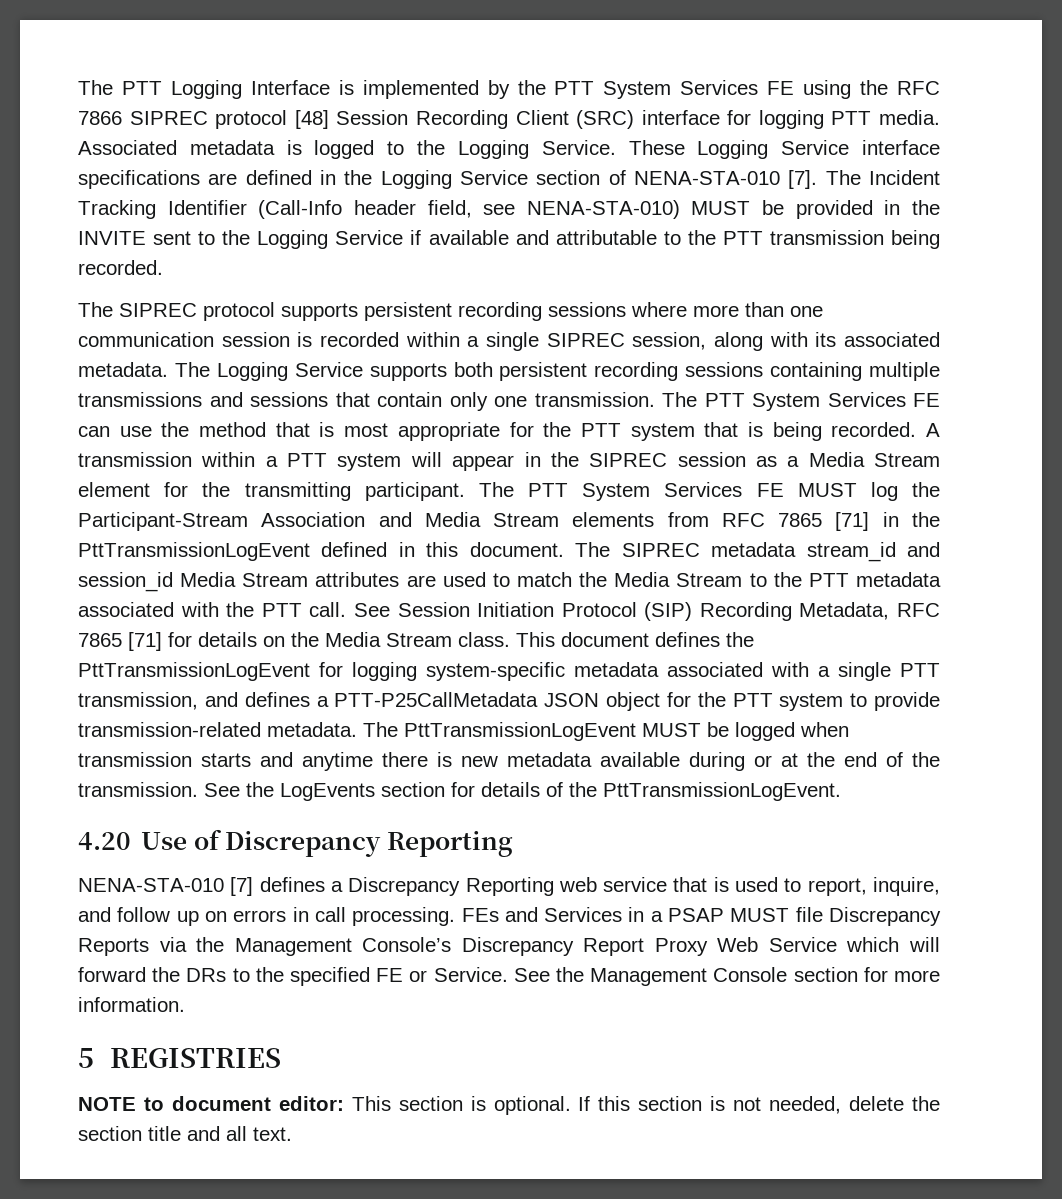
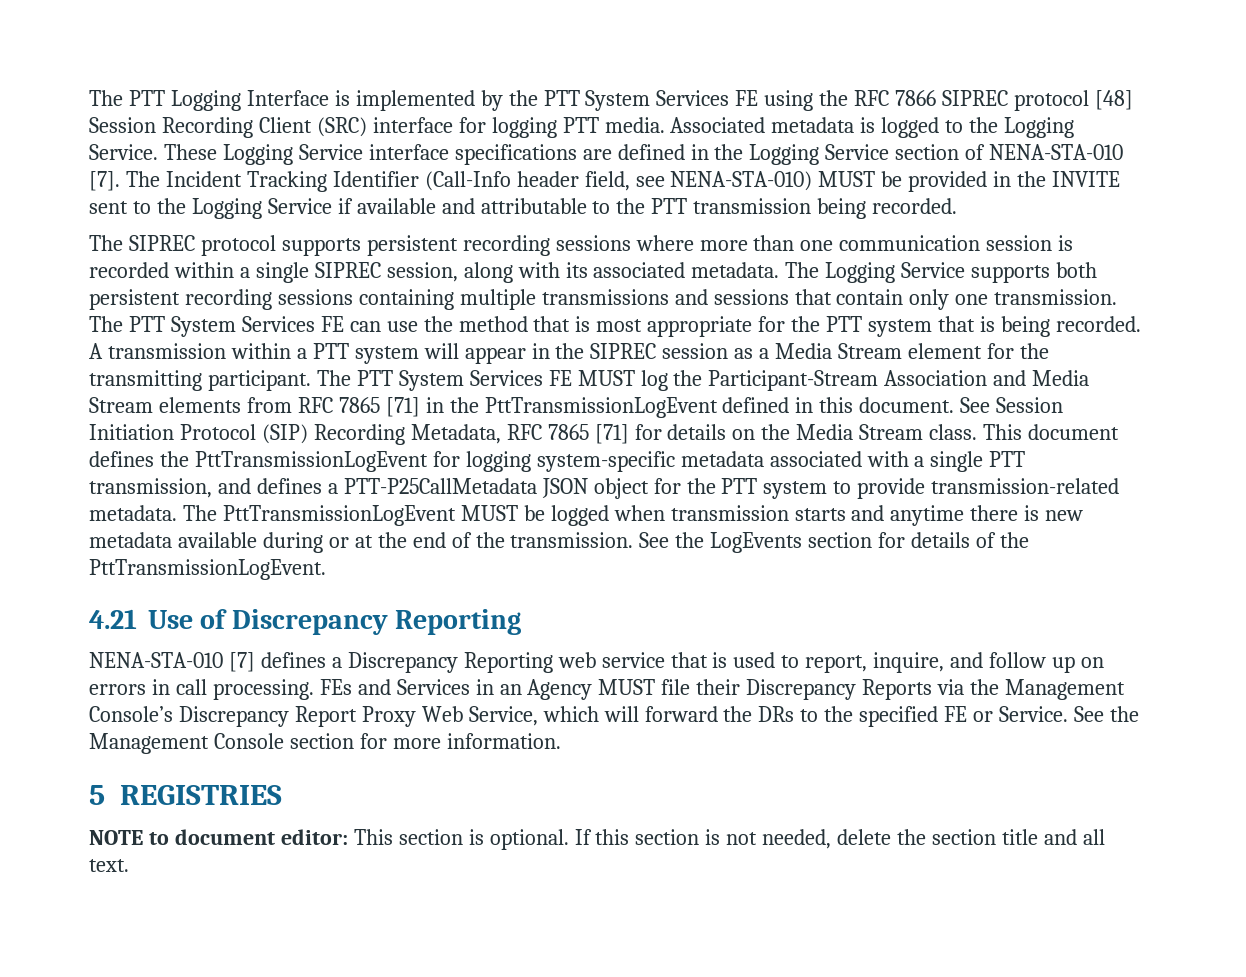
[575,542,941,562] [78,572,941,592] [78,602,347,617] The SIPREC metadata stream_id and session_id Media Stream attributes are used to match the Media Stream to the PTT metadata associated with the PTT call. -> (955, 405) none
[78,832,131,850] 4.20 -> [89,609,137,629] 4.21
[650,908,725,922] a PSAP -> [499,679,593,700] an Agency
(823, 914) none -> [696,679,741,695] their
[768,937,837,952] Service -> [468,706,538,726] Service,

